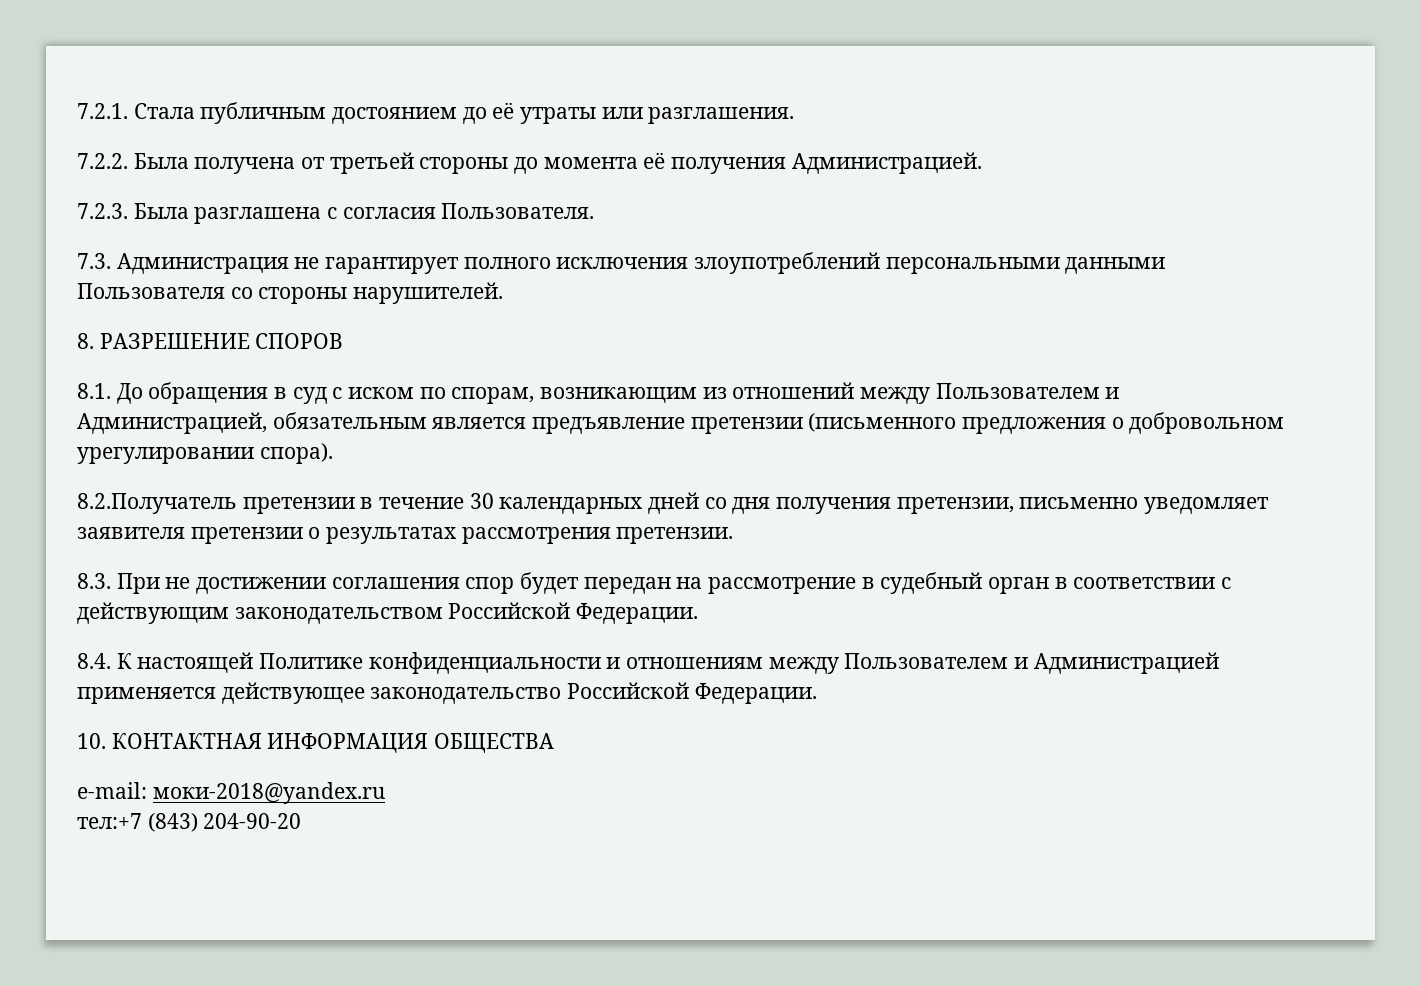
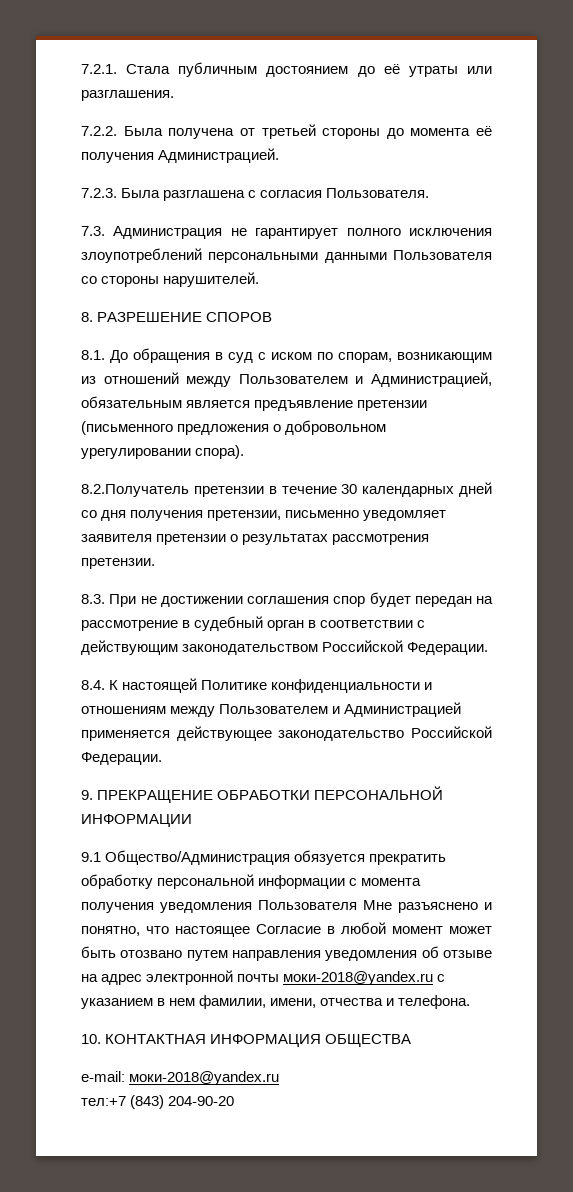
(817, 693) none -> [81,786,444,803] [81,814,192,827] [81,850,447,865] [81,874,422,889] [81,900,492,913] [81,922,492,937] [81,946,492,961] [81,970,446,985] [81,995,471,1009] // 9. ПРЕКРАЩЕНИЕ ОБРАБОТКИ ПЕРСОНАЛЬНОЙ ИНФОРМАЦИИ // 9.1 Общество/Администрация обязуется прекратить обработку персональной информации с момента получения уведомления Пользователя Мне разъяснено и понятно, что настоящее Согласие в любой момент может быть отозвано путем направления уведомления об отзыве на адрес электронной почты моки-2018@yandex.ru с указанием в нем фамилии, имени, отчества и телефона.

